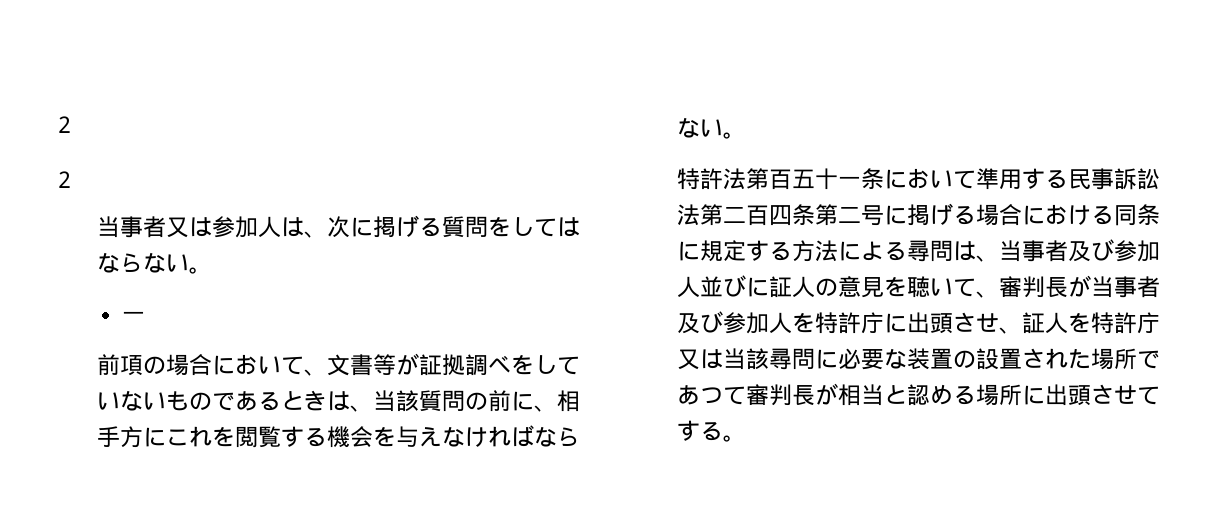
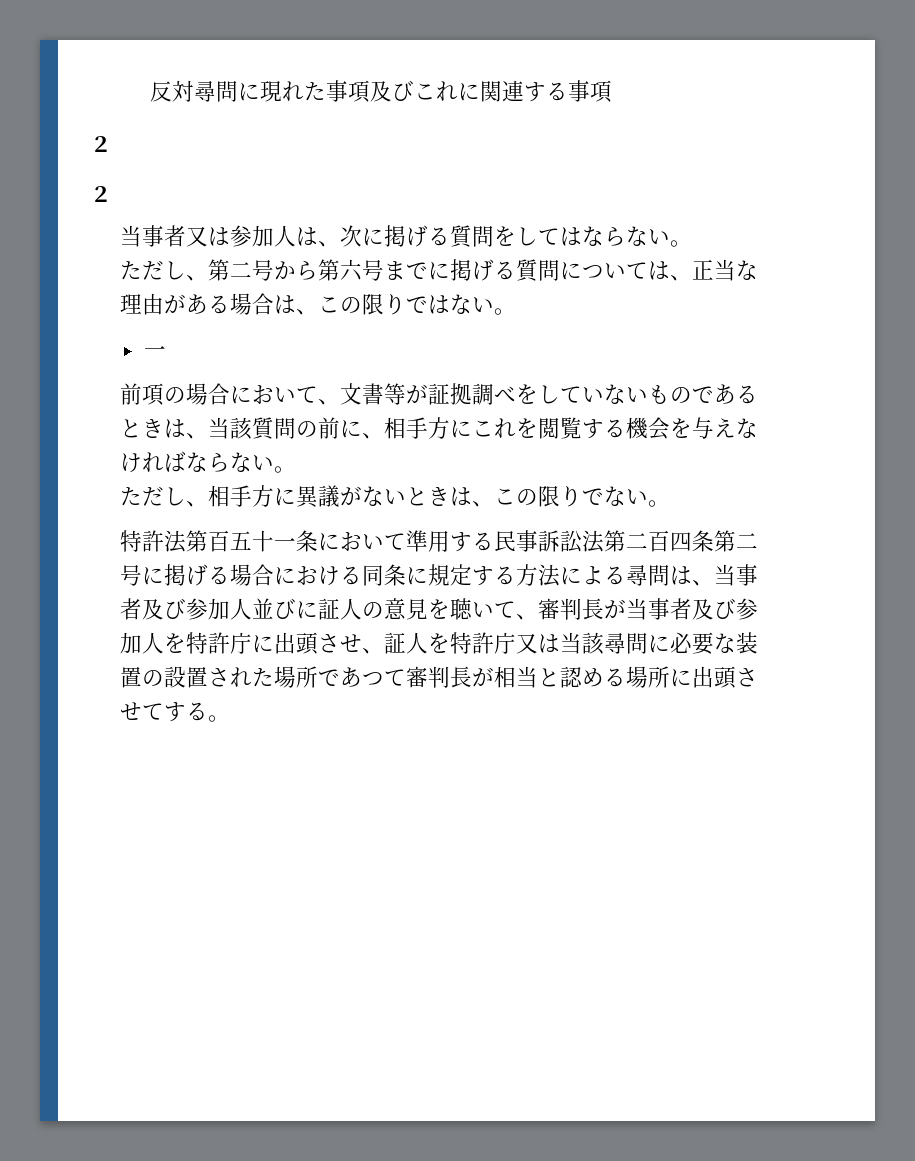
(53, 124) none -> [149,80,612,103] 反対尋問に現れた事項及びこれに関連する事項 //
(213, 270) none -> [119,259,758,282] [119,293,516,315] // ただし、第二号から第六号までに掲げる質問については、正当な理由がある場合は、この限りではない。
(747, 135) none -> [119,485,670,508] // ただし、相手方に異議がないときは、この限りでない。

